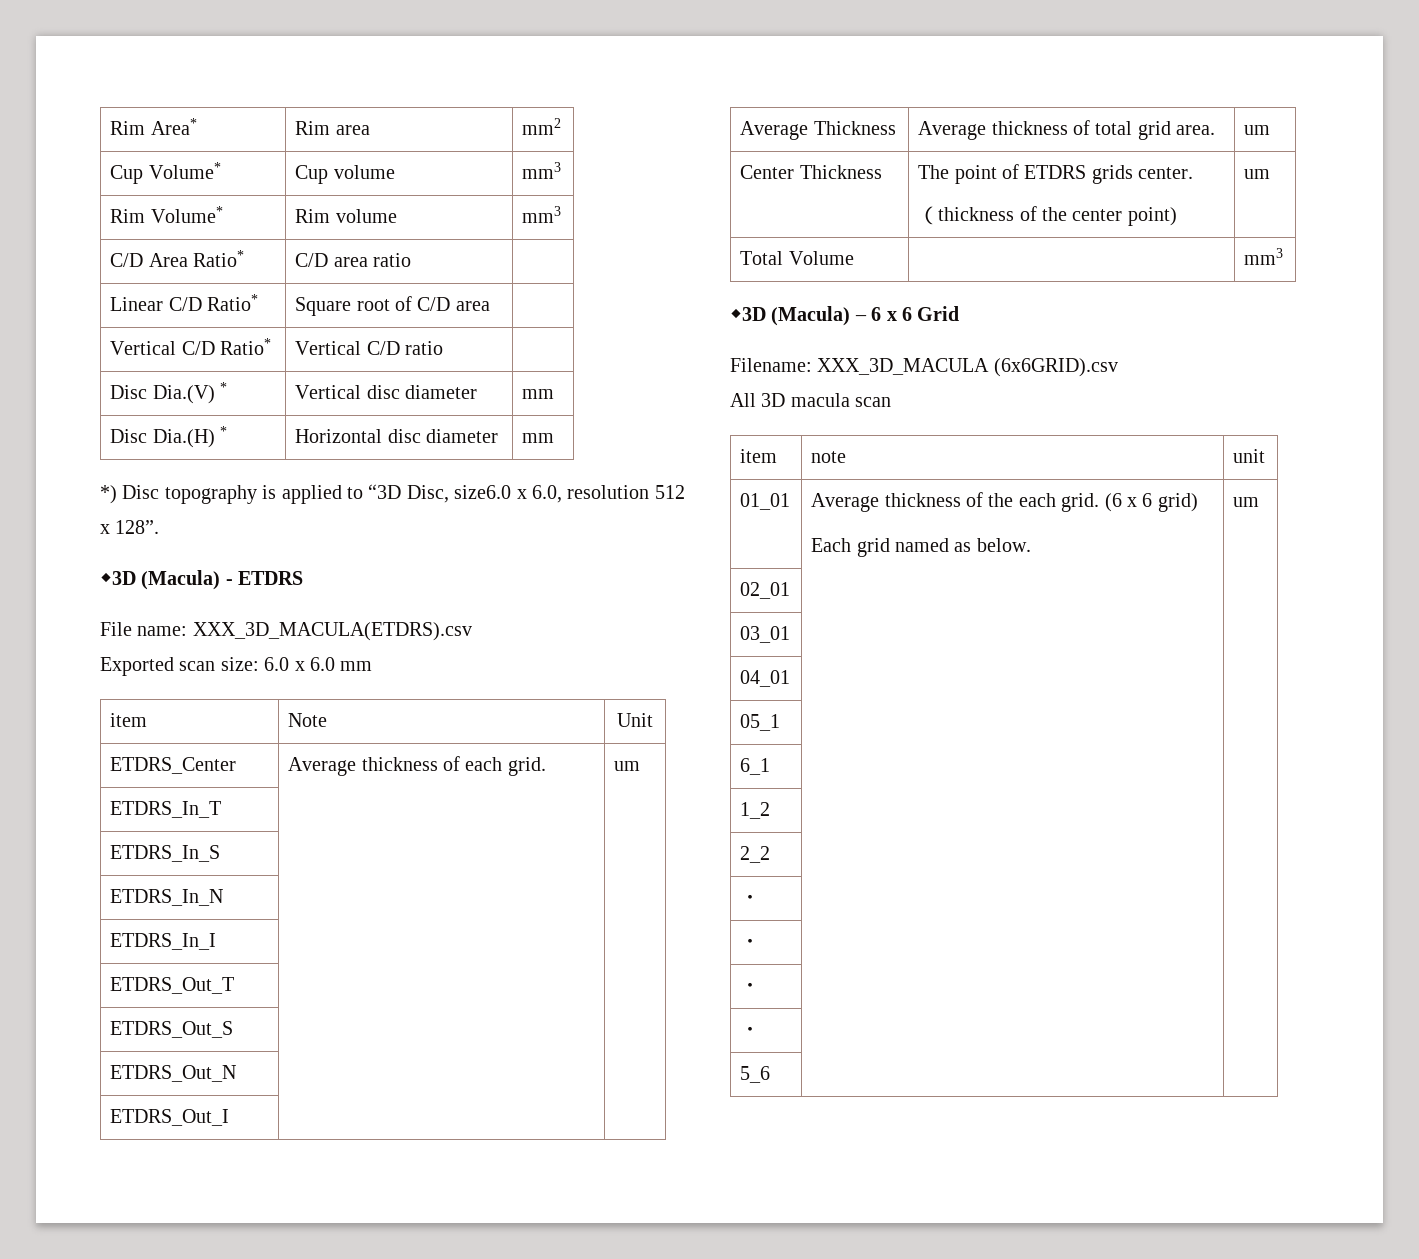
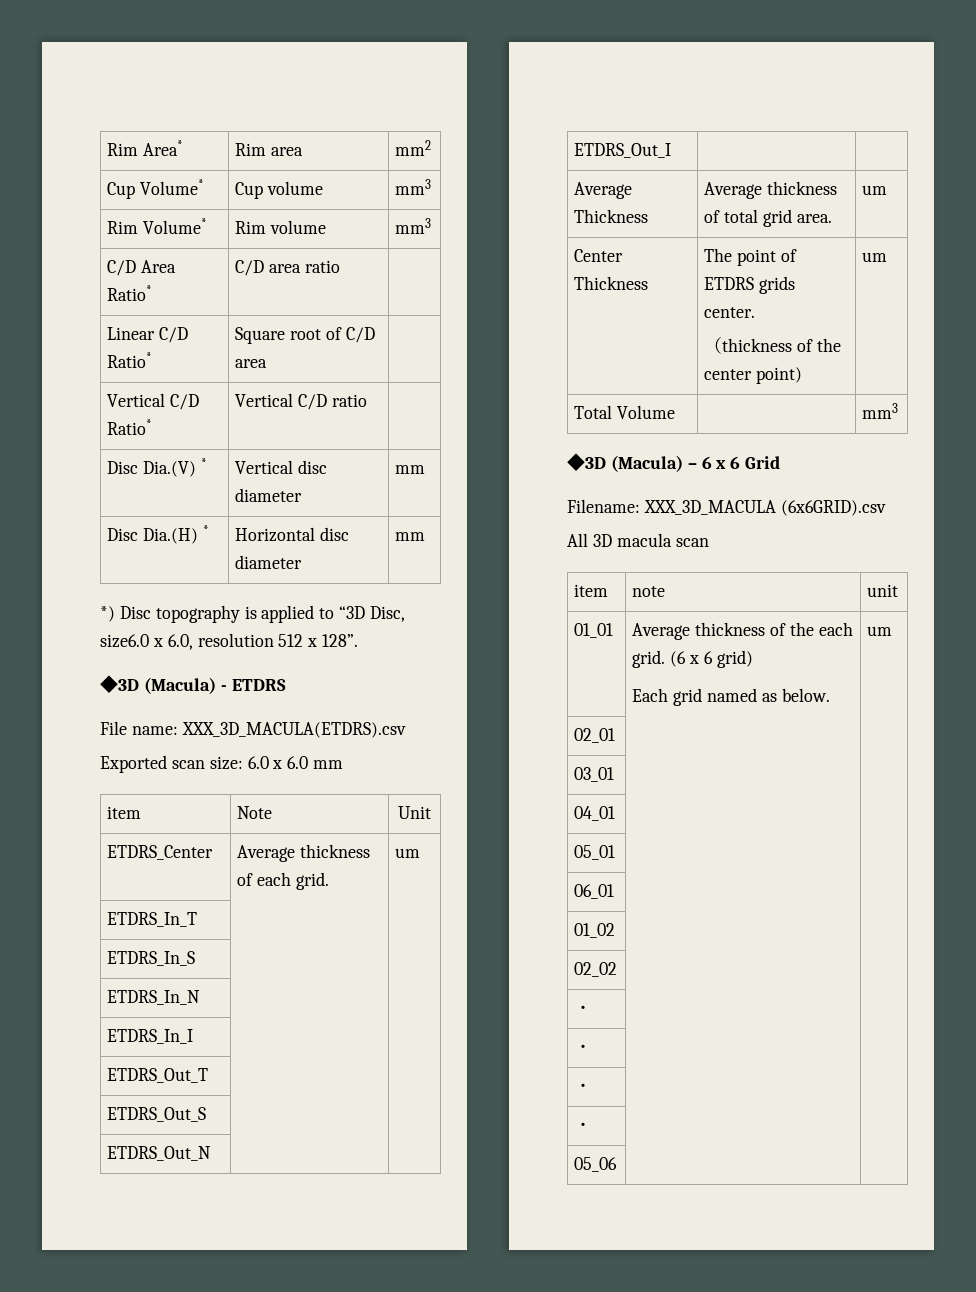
[740,714,781,731] [740,758,771,775] [740,802,771,819] [740,846,771,863] 05_1 | | // 6_1 | | // 1_2 | | // 2_2 -> [574,845,616,860] [574,884,615,899] [574,923,616,938] [574,962,618,977] 05_01 | | // 06_01 | | // 01_02 | | // 02_02
[740,1066,771,1083] 5_6 -> [574,1157,618,1172] 05_06

